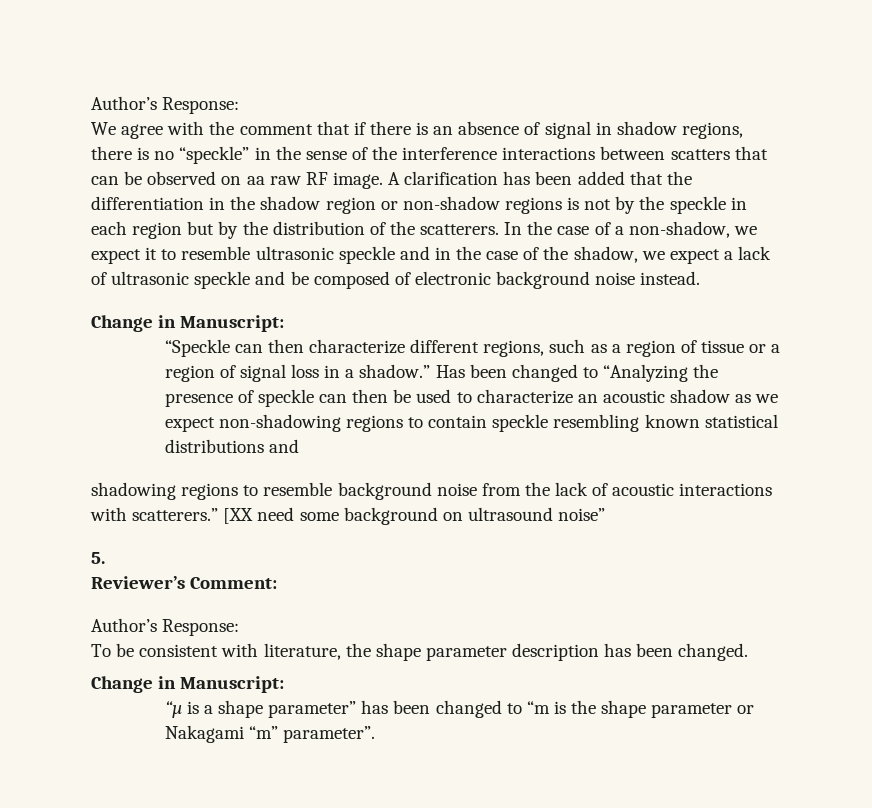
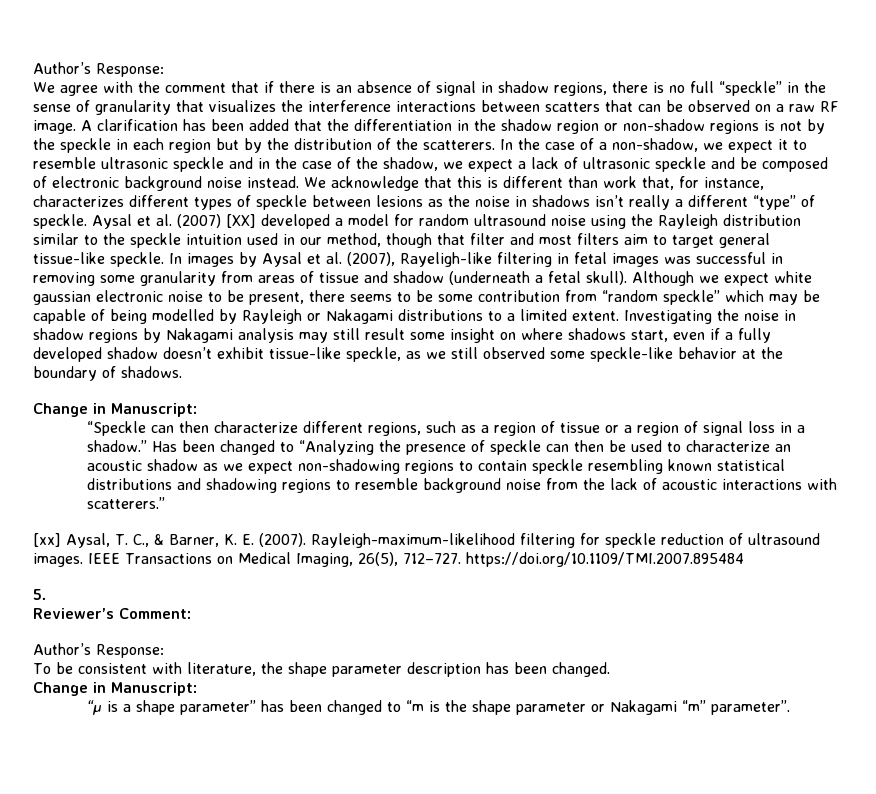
(175, 155) none -> [690,81,714,93] full
(368, 153) none -> [95,100,276,115] granularity that visualizes
[246,176,265,185] aa -> [776,104,784,112] a
(701, 278) none -> [304,176,764,191] [33,195,815,210] [33,214,801,229] [33,233,770,248] [33,252,783,267] [33,271,812,286] [33,290,820,305] [33,309,796,324] [33,328,771,343] [33,347,783,362] [33,366,182,381] We acknowledge that this is different than work that, for instance, characterizes different types of speckle between lesions as the noise in shadows isn’t really a different “type” of speckle. Aysal et al. (2007) [XX] developed a model for random ultrasound noise using the Rayleigh distribution similar to the speckle intuition used in our method, though that filter and most filters aim to target general tissue-like speckle. In images by Aysal et al. (2007), Rayeligh-like filtering in fetal images was successful in removing some granularity from areas of tissue and shadow (underneath a fetal skull). Although we expect white gaussian electronic noise to be present, there seems to be some contribution from “random speckle” which may be capable of being modelled by Rayleigh or Nakagami distributions to a limited extent. Investigating the noise in shadow regions by Nakagami analysis may still result some insight on where shadows start, even if a fully developed shadow doesn’t exhibit tissue-like speckle, as we still observed some speckle-like behavior at the boundary of shadows.
(299, 446) // -> (201, 484) none
[223,507,606,525] [XX need some background on ultrasound noise” -> [33,533,820,548] [33,552,744,567] // [xx] Aysal, T. C., & Barner, K. E. (2007). Rayleigh-maximum-likelihood filtering for speckle reduction of ultrasound images. IEEE Transactions on Medical Imaging, 26(5), 712–727. https://doi.org/10.1109/TMI.2007.895484

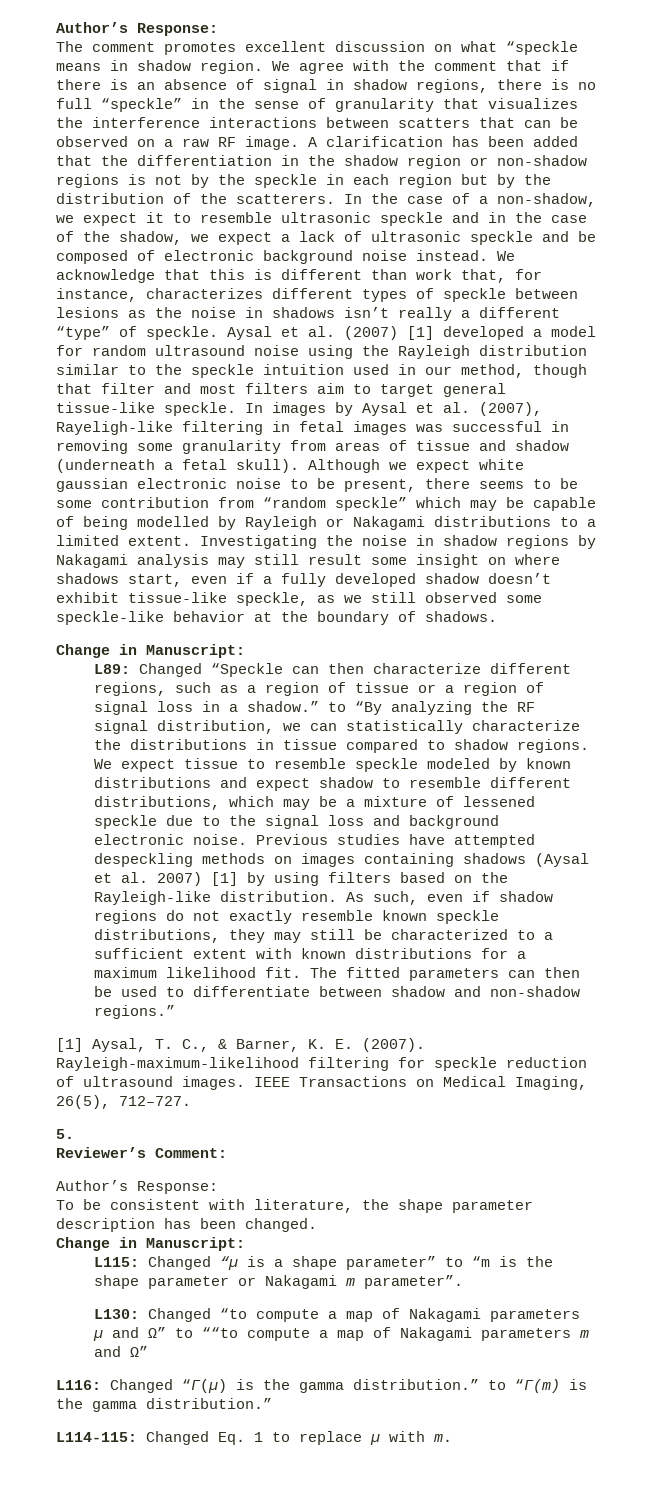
[33,62,164,77] Author’s Response: // -> [56,22,218,36] [56,41,578,55] [56,60,263,74] Author’s Response: // The comment promotes excellent discussion on what “speckle means in shadow region.
[226,214,256,228] [XX] -> [407,326,434,340] [1]
(197, 410) none -> [93,663,202,677] L89: Changed
[151,440,541,455] Has been changed to “Analyzing the presence of speckle -> [327,701,535,715] [93,720,580,734] [93,739,589,753] [93,758,571,772] [93,777,571,791] [93,796,535,810] [93,815,499,829] [93,834,535,848] [93,853,589,867] [93,872,508,886] [93,891,553,905] [93,910,499,924] [93,929,553,943] [93,948,526,959] [93,967,499,981] to “By analyzing the RF signal distribution, we can statistically characterize the distributions in tissue compared to shadow regions. We expect tissue to resemble speckle modeled by known distributions and expect shadow to resemble different distributions, which may be a mixture of lessened speckle due to the signal loss and background electronic noise. Previous studies have attempted despeckling methods on images containing shadows (Aysal et al. 2007) [1] by using filters based on the Rayleigh-like distribution. As such, even if shadow regions do not exactly resemble known speckle distributions, they may still be characterized to a sufficient extent with known distributions for a maximum likelihood fit. The fitted parameters
[685,440,791,452] [86,459,785,474] [86,478,837,493] [86,497,165,509] [33,533,61,547] characterize an acoustic shadow as we expect non-shadowing regions to contain speckle resembling known statistical distributions and shadowing regions to resemble background noise from the lack of acoustic interactions with scatterers.” // [xx] -> [192,986,580,997] [93,1005,175,1019] [56,1038,83,1052] differentiate between shadow and non-shadow regions.” // [1]
[465,552,744,567] https://doi.org/10.1109/TMI.2007.895484 -> (191, 1101) none
(197, 689) none -> [93,1256,211,1270] L115: Changed
[260,700,382,715] has been changed -> (436, 1263) none
[681,700,706,712] “m” -> [345,1278,355,1286] m
(790, 707) none -> [93,1308,580,1322] [92,1327,589,1341] [93,1346,148,1357] [56,1379,587,1393] [56,1398,272,1412] [56,1431,452,1445] // L130: Changed “to compute a map of Nakagami parameters µ and Ω” to ““to compute a map of Nakagami parameters m and Ω” // L116: Changed “Γ(µ) is the gamma distribution.” to “Γ(m) is the gamma distribution.” // L114-115: Changed Eq. 1 to replace µ with m.

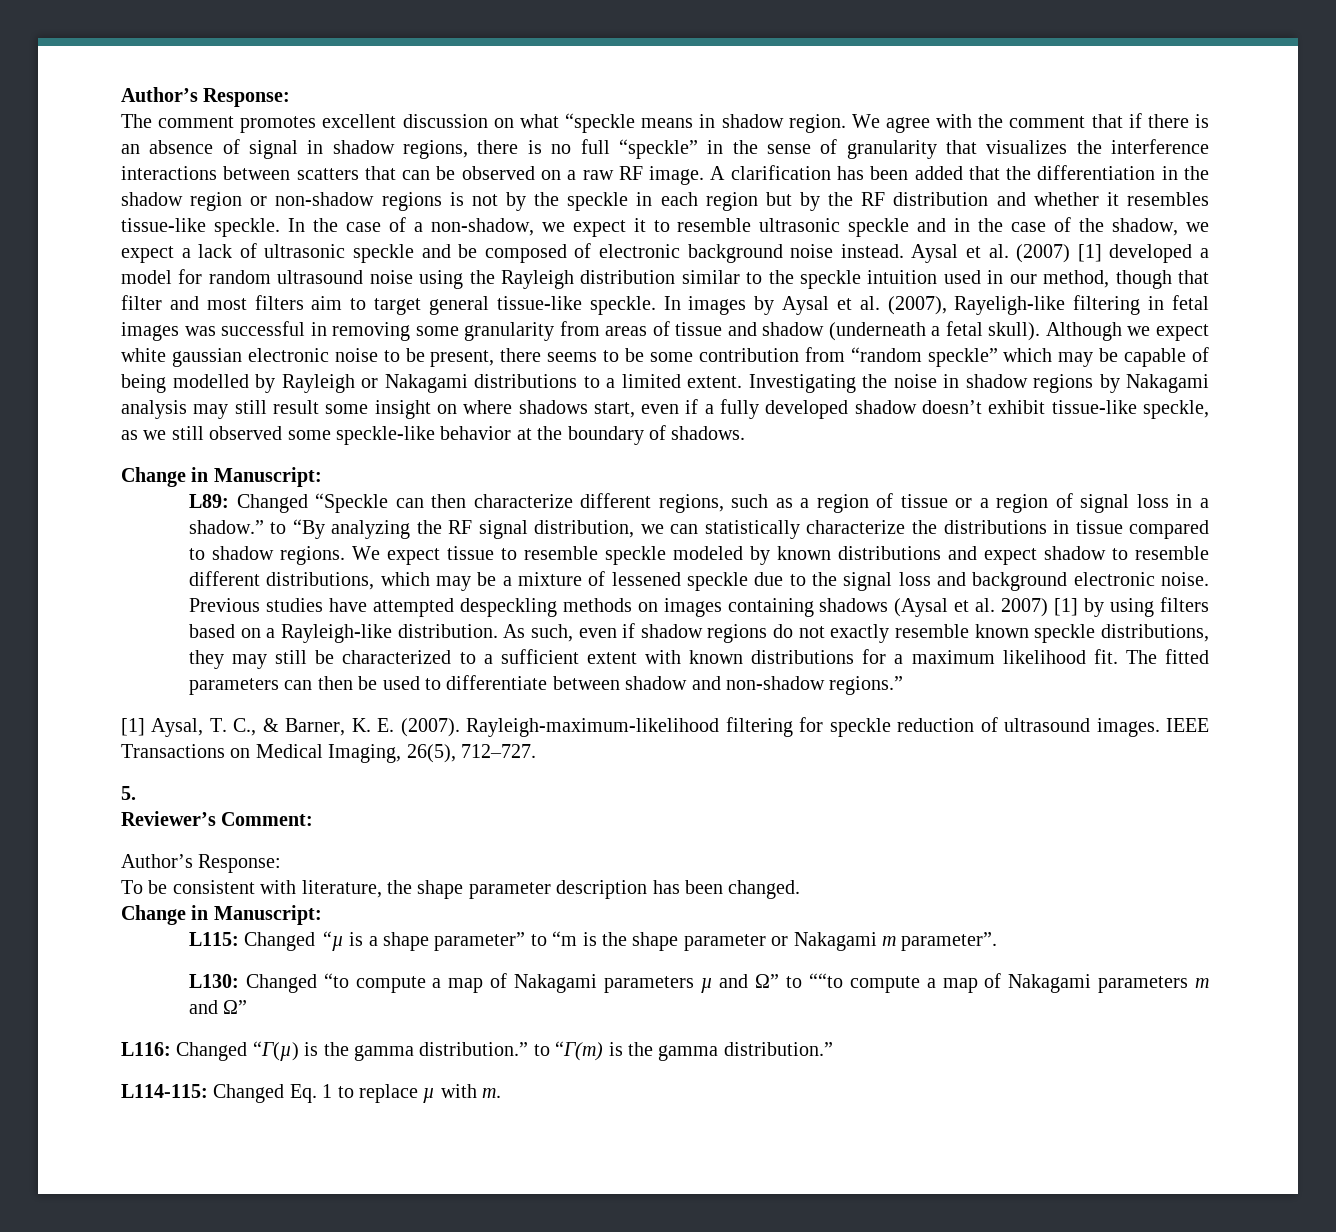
[56,193,335,204] distribution of the scatterers. -> [861,192,1209,206] [121,218,280,237] RF distribution and whether it resembles tissue-like speckle.
[497,251,515,261] [56,269,542,283] [56,288,578,302] [56,307,560,321] [56,326,218,340] We acknowledge that this is different than work that, for instance, characterizes different types of speckle between lesions as the noise in shadows isn’t really a different “type” of speckle. -> (904, 251) none
[480,872,508,883] the -> [266,628,276,638] a

